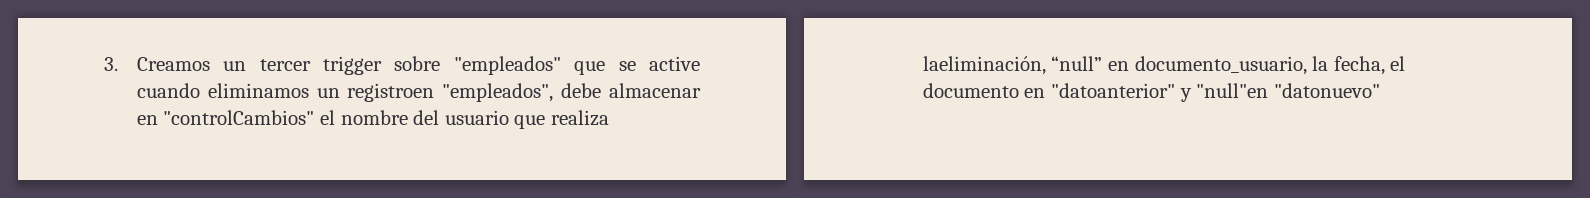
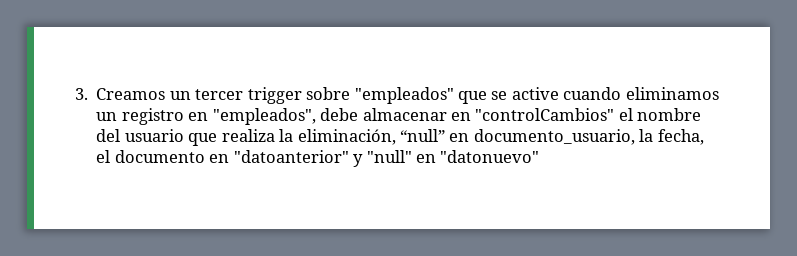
[347,83,435,102] registroen -> [121,108,209,125] registro en
[922,56,1046,75] laeliminación, -> [279,129,396,145] la eliminación,
[1196,83,1269,98] "null"en -> [366,150,436,163] "null" en

